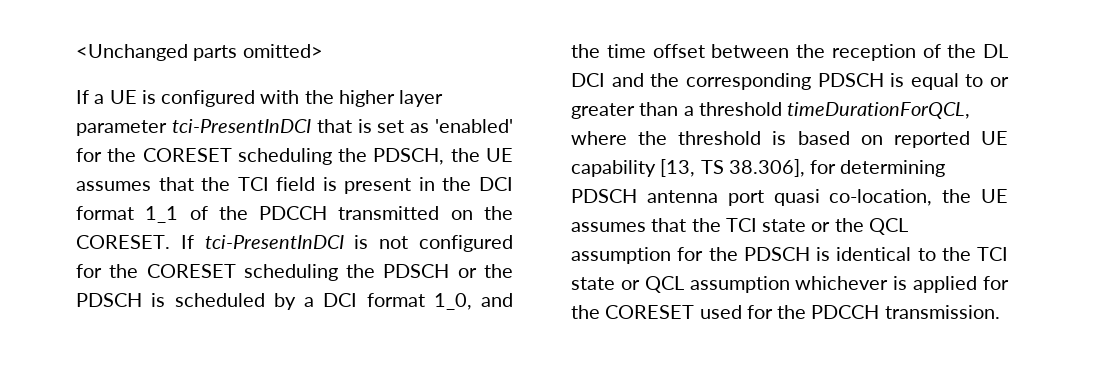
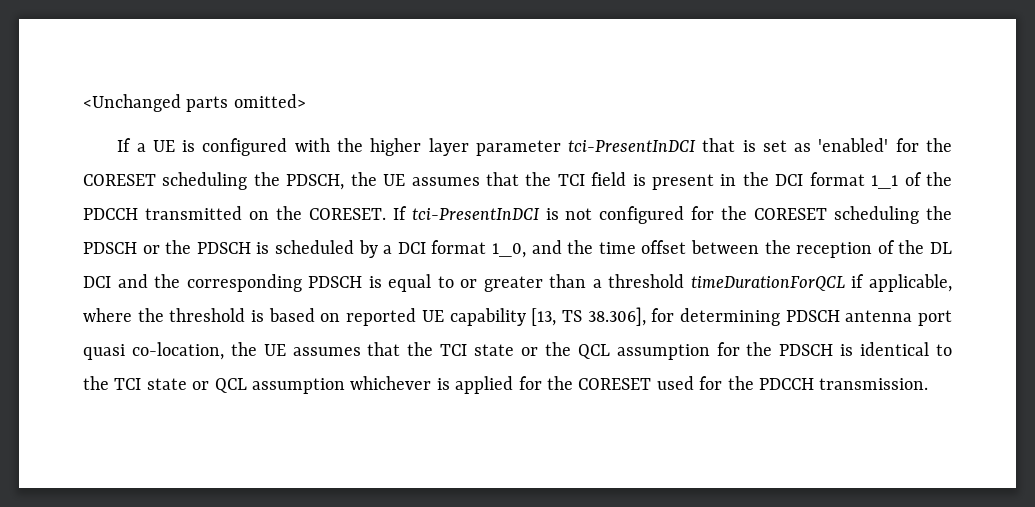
[787,102,971,119] timeDurationForQCL, -> [690,274,952,292] timeDurationForQCL if applicable,

